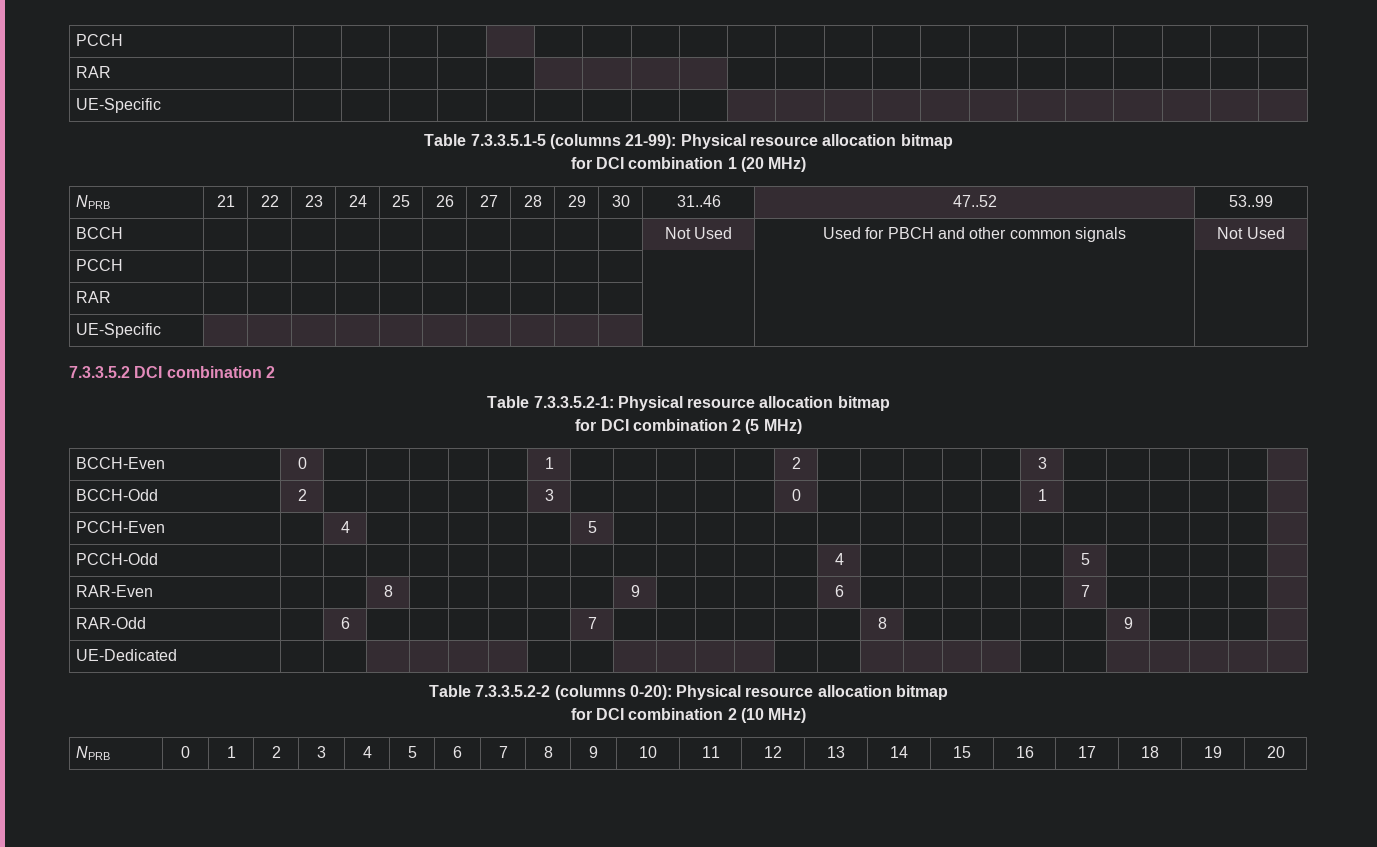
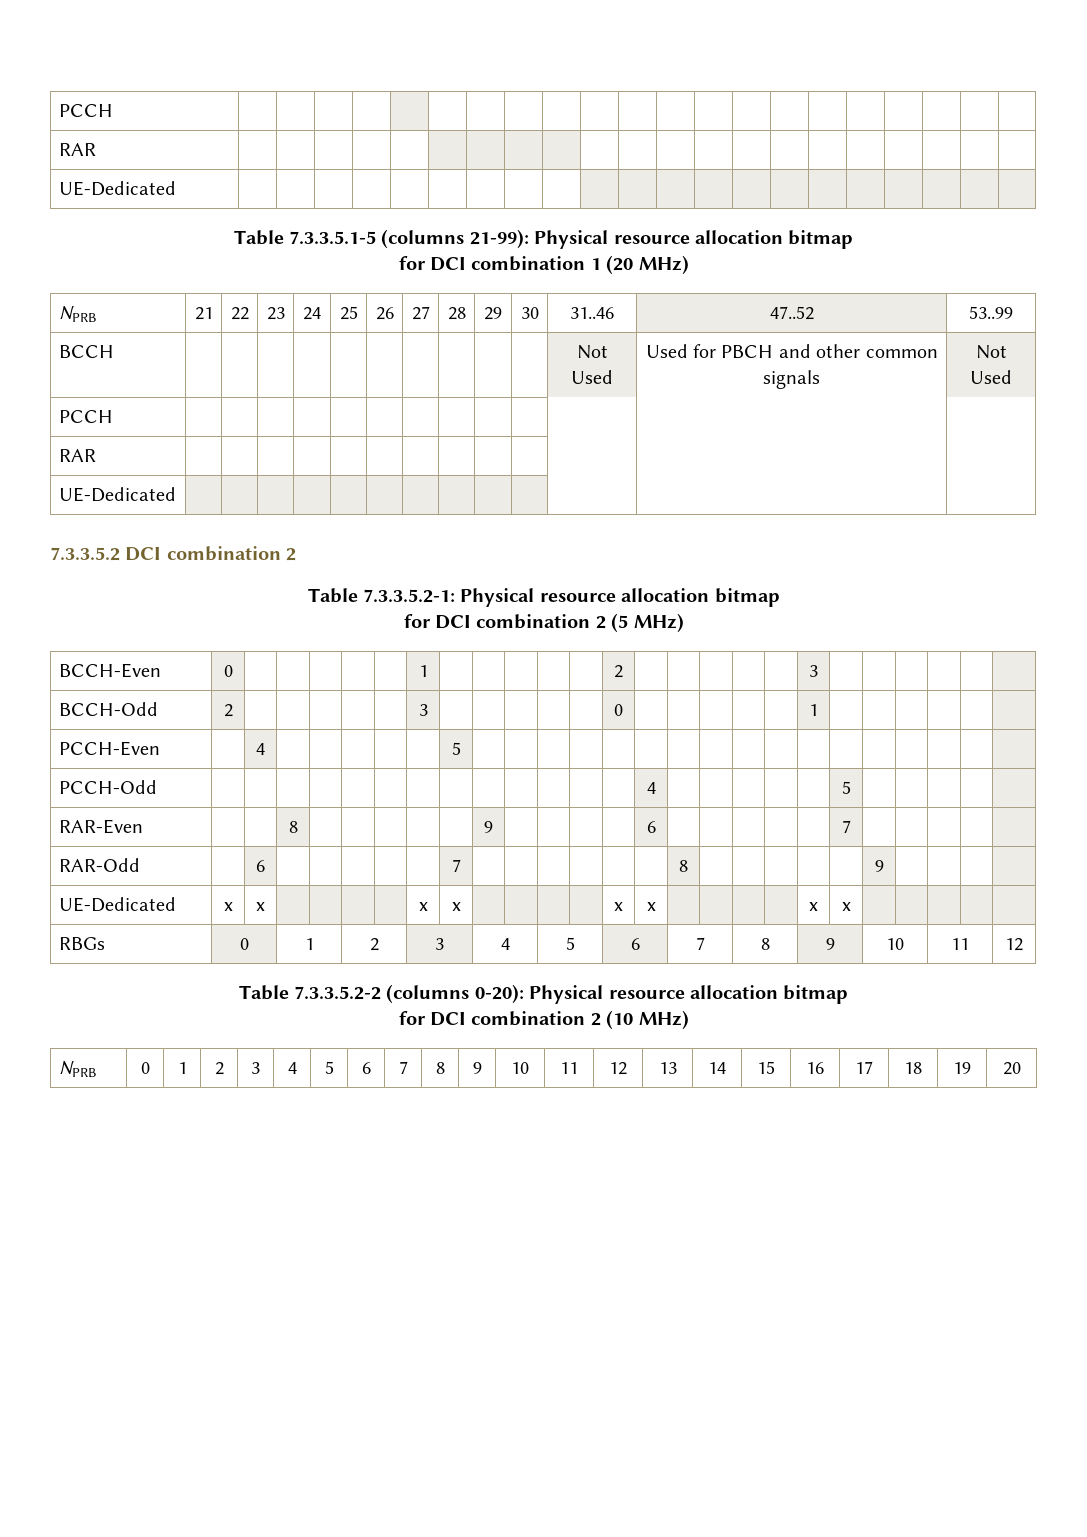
[75,98,161,113] UE-Specific -> [58,181,176,196] UE-Dedicated
[75,323,161,338] UE-Specific -> [58,487,176,502] UE-Dedicated
(177, 655) | | | | | | | | | | | | | | | | | | | | | | | | -> [223,902,233,911] [256,902,265,911] [418,902,428,911] [451,902,461,911] [614,902,623,911] [646,902,656,911] [809,902,818,911] [841,902,851,911] [58,937,105,950] [239,938,249,950] [304,938,314,950] [369,938,379,951] [435,938,444,950] [500,938,510,950] [565,937,575,950] [630,938,640,950] [695,937,705,950] [760,938,770,950] [825,938,835,950] [886,938,904,950] [951,938,969,950] [1005,938,1023,951] x | x | | | | | x | x | | | | | x | x | | | | | x | x | | | | | // RBGs | 0 | 1 | 2 | 3 | 4 | 5 | 6 | 7 | 8 | 9 | 10 | 11 | 12

